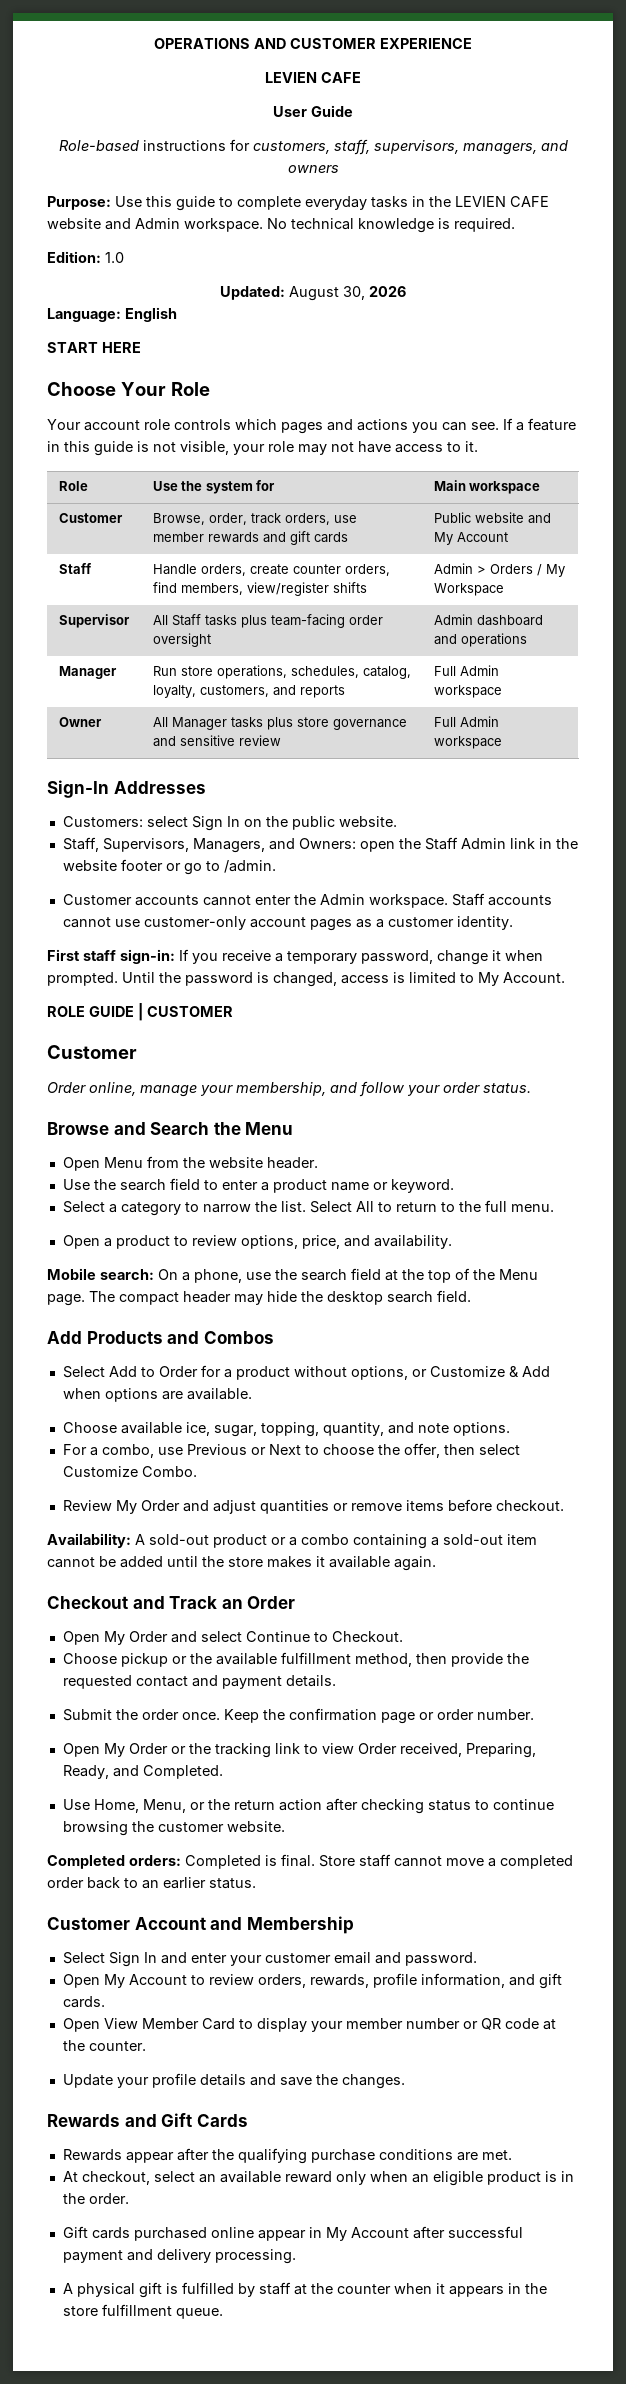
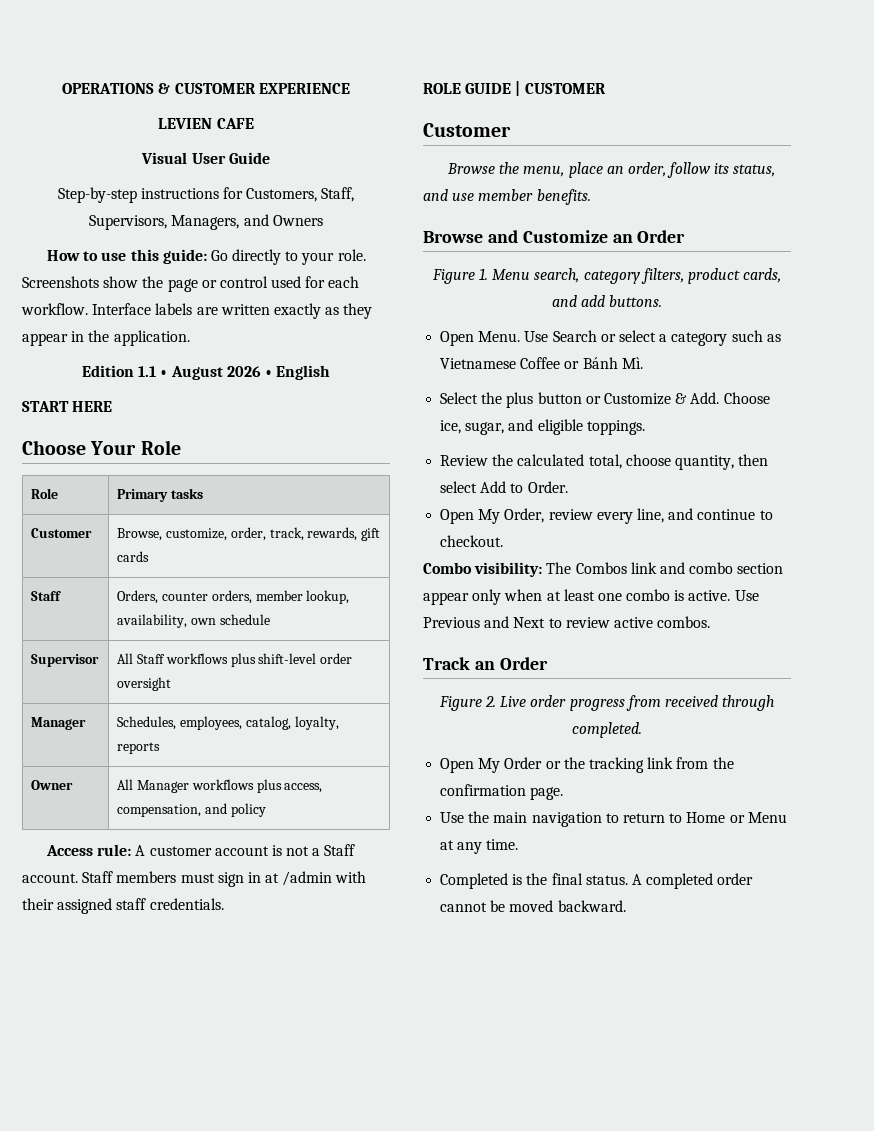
[254,38,286,49] AND -> [158,83,171,94] &
(361, 77) none -> [141,152,188,164] Visual
[58,140,139,151] Role-based -> [57,187,137,203] Step-by-step
[252,139,568,155] [287,165,339,173] [47,196,549,211] [47,218,515,233] [47,251,124,263] [220,286,365,301] customers, staff, supervisors, managers, and owners // Purpose: Use this guide to complete everyday tasks in the LEVIEN CAFE website and Admin workspace. No technical knowledge is required. // Edition: 1.0 // Updated: August 30, -> [246,187,355,202] [89,214,323,230] [46,249,366,265] [22,276,360,292] [21,303,373,319] [22,330,190,346] [81,365,223,380] Customers, Staff, Supervisors, Managers, and Owners // How to use this guide: Go directly to your role. Screenshots show the page or control used for each workflow. Interface labels are written exactly as they appear in the application. // Edition 1.1 • August
[47,308,121,322] // Language: -> [264,370,272,377] •
[47,418,576,434] [47,441,478,456] [58,481,88,491] [152,480,276,494] [433,480,541,494] [58,513,123,523] [152,513,357,525] [152,531,348,545] [433,512,551,524] [433,532,508,545] [58,563,92,574] [152,564,390,576] [152,582,367,596] [433,563,565,577] [433,583,504,596] // Your account role controls which pages and actions you can see. If a feature in this guide is not visible, your role may not have access to it. // Role | Use the system for | Main workspace // Customer | Browse, order, track orders, use member rewards and gift cards | Public website and My Account // Staff | Handle orders, create counter orders, find members, view/register shifts | Admin > Orders / My Workspace -> [31,488,59,499] [117,488,204,502] [31,528,93,538] [117,527,381,541] [117,551,150,562] [31,591,62,601] [117,590,350,604] [117,614,270,628] // Role | Primary tasks // Customer | Browse, customize, order, track, rewards, gift cards // Staff | Orders, counter orders, member lookup, availability, own schedule
[204,614,345,628] tasks plus team-facing -> [165,653,317,667] workflows plus shift-level
[433,614,543,626] [433,633,527,647] [58,666,117,679] [152,665,411,679] [152,685,345,698] [433,665,499,676] [433,685,502,698] [58,717,102,727] [152,717,407,730] [152,735,281,747] [433,716,499,727] [433,736,502,749] [47,780,206,798] [62,816,397,831] [62,837,578,853] [62,859,276,875] [62,893,552,908] [62,916,513,931] [47,949,543,965] [47,972,565,987] | Admin dashboard and operations // Manager | Run store operations, schedules, catalog, loyalty, customers, and reports | Full Admin workspace // Owner | All Manager tasks plus store governance and sensitive review | Full Admin workspace // Sign-In Addresses // Customers: select Sign In on the public website. // Staff, Supervisors, Managers, and Owners: open the Staff Admin link in the website footer or go to /admin. // Customer accounts cannot enter the Admin workspace. Staff accounts cannot use customer-only account pages as a customer identity. // First staff sign-in: If you receive a temporary password, change it when prompted. Until the password is changed, access is limited to My Account. -> [31,717,87,730] [117,716,339,730] [117,742,161,754] [31,780,74,790] [117,779,323,793] [117,803,266,817] [45,844,356,856] [22,871,367,887] [22,898,224,914] // Manager | Schedules, employees, catalog, loyalty, reports // Owner | All Manager workflows plus access, compensation, and policy // Access rule: A customer account is not a Staff account. Staff members must sign in at /admin with their assigned staff credentials.
[47,1081,531,1097] [47,1122,294,1135] [62,1156,318,1171] [62,1178,454,1193] [62,1200,554,1216] [62,1235,452,1249] [47,1268,538,1283] [47,1290,471,1306] [47,1331,274,1344] [62,1365,550,1380] [62,1388,252,1402] [62,1422,510,1437] [62,1443,520,1458] [62,1466,197,1477] [62,1499,564,1514] [47,1533,537,1549] [47,1556,436,1571] [47,1596,296,1609] [62,1631,403,1645] [62,1652,529,1667] [62,1675,336,1689] [62,1708,534,1724] Order online, manage your membership, and follow your order status. // Browse and Search the Menu // Open Menu from the website header. // Use the search field to enter a product name or keyword. // Select a category to narrow the list. Select All to return to the full menu. // Open a product to review options, price, and availability. // Mobile search: On a phone, use the search field at the top of the Menu page. The compact header may hide the desktop search field. // Add Products and Combos // Select Add to Order for a product without options, or Customize & Add when options are available. // Choose available ice, sugar, topping, quantity, and note options. // For a combo, use Previous or Next to choose the offer, then select Customize Combo. // Review My Order and adjust quantities or remove items before checkout. // Availability: A sold-out product or a combo containing a sold-out item cannot be added until the store makes it available again. // Checkout and Track an Order // Open My Order and select Continue to Checkout. // Choose pickup or the available fulfillment method, then provide the requested contact and payment details. // Submit the order once. Keep the confirmation page or order number. -> [446,162,776,178] [423,189,591,205] [423,230,686,243] [431,268,782,284] [551,295,663,307] [440,330,781,346] [440,357,643,369] [440,392,770,408] [440,419,645,435] [440,454,769,470] [440,481,568,493] [440,508,773,524] [440,535,504,547] [423,562,784,577] [423,589,759,605] [423,616,711,628] [423,657,548,670] [438,695,775,711] [572,722,642,738] Browse the menu, place an order, follow its status, and use member benefits. // Browse and Customize an Order // Figure 1. Menu search, category filters, product cards, and add buttons. // Open Menu. Use Search or select a category such as Vietnamese Coffee or Bánh Mì. // Select the plus button or Customize & Add. Choose ice, sugar, and eligible toppings. // Review the calculated total, choose quantity, then select Add to Order. // Open My Order, review every line, and continue to checkout. // Combo visibility: The Combos link and combo section appear only when at least one combo is active. Use Previous and Next to review active combos. // Track an Order // Figure 2. Live order progress from received through completed.
[303,1743,536,1758] [62,1765,223,1779] [62,1798,554,1814] [62,1821,285,1836] [47,1854,573,1869] [47,1877,256,1889] [47,1916,354,1934] [62,1952,477,1967] [62,1973,562,1989] [62,1996,105,2008] [62,2018,556,2032] [62,2040,146,2051] [62,2073,405,2089] [47,2113,248,2127] [62,2148,512,2164] [62,2171,574,2186] [62,2193,129,2204] [62,2226,523,2241] [62,2249,296,2264] [62,2282,547,2298] [62,2304,223,2319] to view Order received, Preparing, Ready, and Completed. // Use Home, Menu, or the return action after checking status to continue browsing the customer website. // Completed orders: Completed is final. Store staff cannot move a completed order back to an earlier status. // Customer Account and Membership // Select Sign In and enter your customer email and password. // Open My Account to review orders, rewards, profile information, and gift cards. // Open View Member Card to display your member number or QR code at the counter. // Update your profile details and save the changes. // Rewards and Gift Cards // Rewards appear after the qualifying purchase conditions are met. // At checkout, select an available reward only when an eligible product is in the order. // Gift cards purchased online appear in My Account after successful payment and delivery processing. // A physical gift is fulfilled by staff at the counter when it appears in the store fulfillment queue. -> [676,757,734,769] [440,784,564,800] [440,811,787,827] [440,839,519,854] [440,873,754,889] [440,900,626,912] from the confirmation page. // Use the main navigation to return to Home or Menu at any time. // Completed is the final status. A completed order cannot be moved backward.

